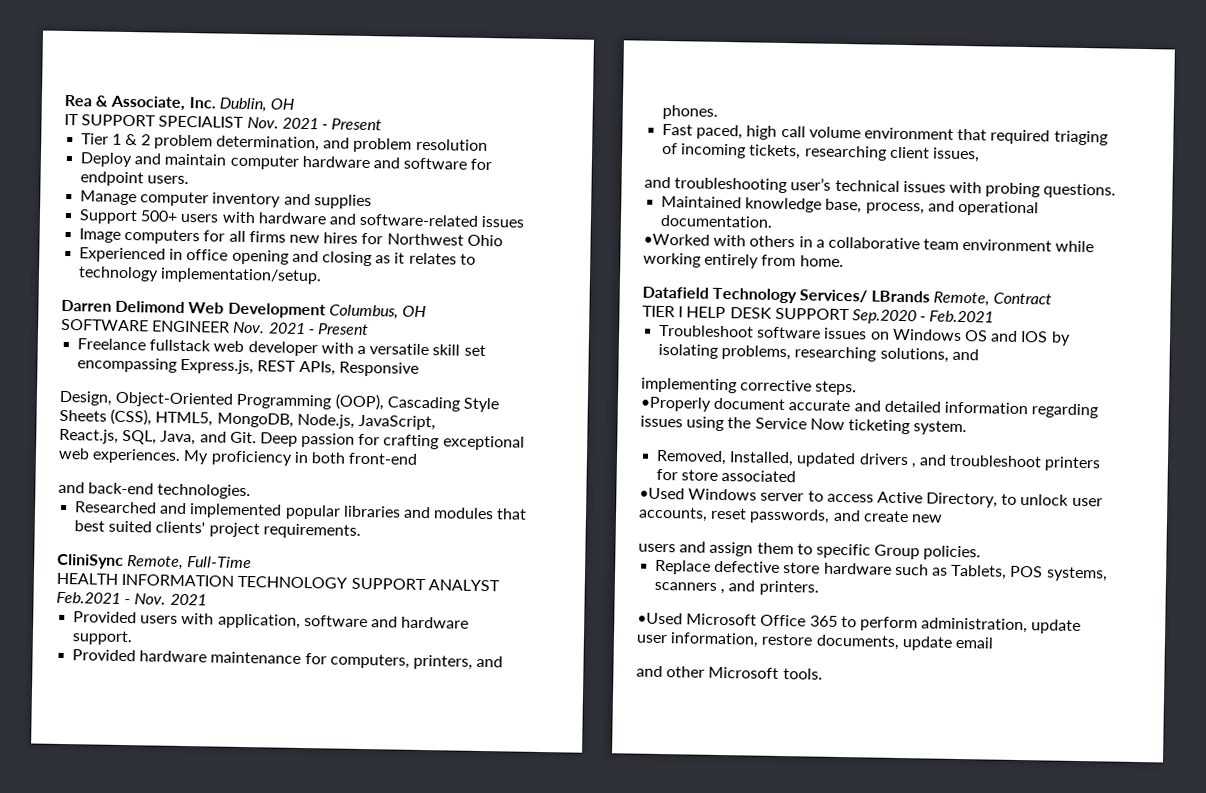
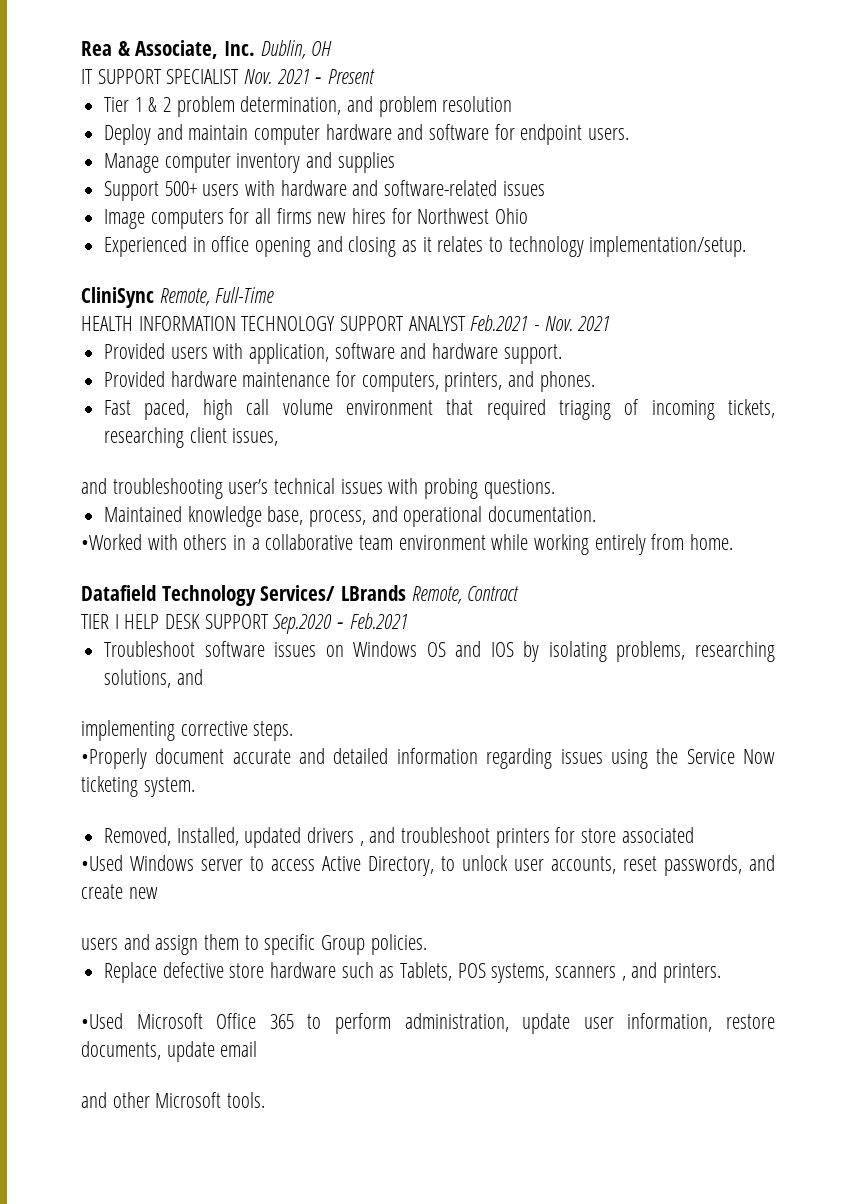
[61,299,426,320] [61,318,369,336] [77,338,486,357] [77,357,419,377] [59,390,499,413] [59,408,436,431] [59,428,525,451] [58,447,419,466] [58,481,252,500] [74,501,528,520] [74,520,361,539] // Darren Delimond Web Development Columbus, OH // SOFTWARE ENGINEER Nov. 2021 ‑ Present // Freelance fullstack web developer with a versatile skill set encompassing Express.js, REST APIs, Responsive // Design, Object-Oriented Programming (OOP), Cascading Style Sheets (CSS), HTML5, MongoDB, Node.js, JavaScript, // React.js, SQL, Java, and Git. Deep passion for crafting exceptional web experiences. My proficiency in both front-end // and back-end technologies. // Researched and implemented popular libraries and modules that best suited clients' project requirements. -> (747, 246) none

